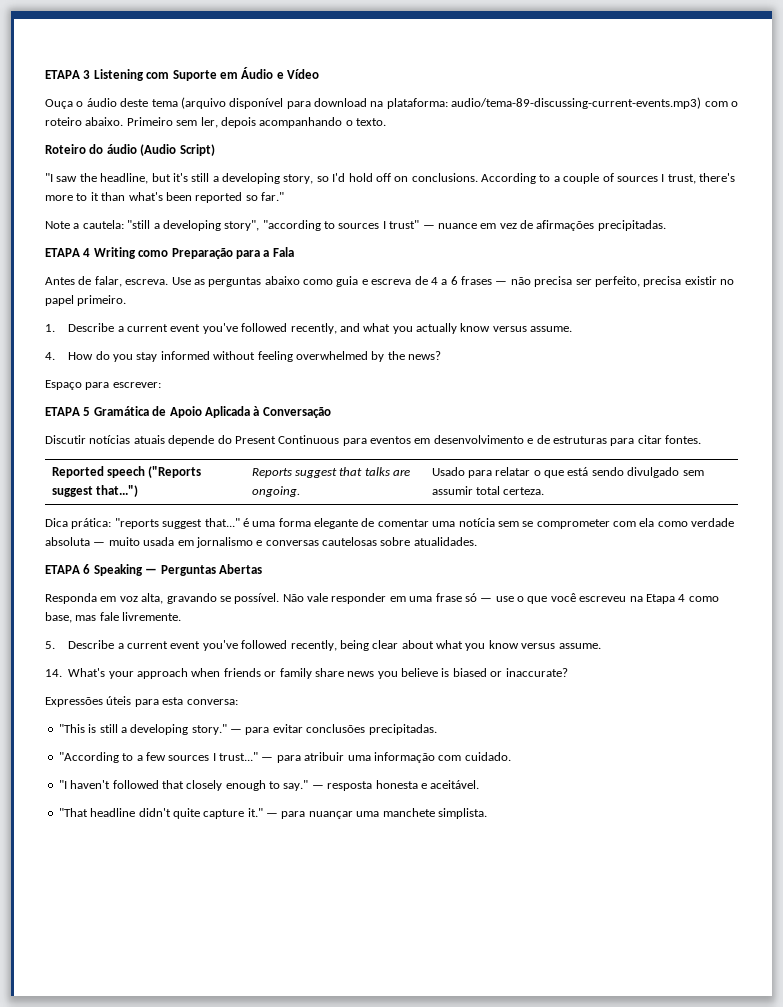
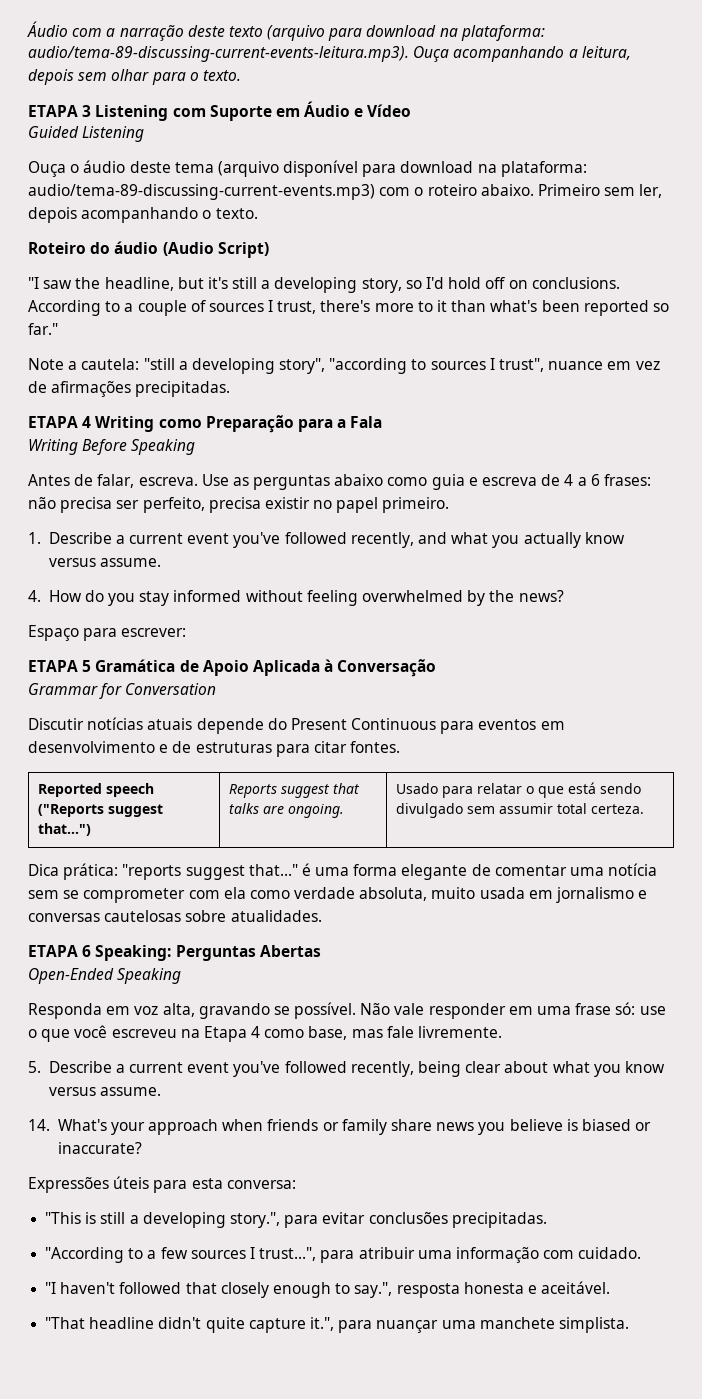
(45, 74) none -> [27,21,545,41] [28,46,631,62] [28,69,241,85] Áudio com a narração deste texto (arquivo para download na plataforma: audio/tema-89-discussing-current-events-leitura.mp3). Ouça acompanhando a leitura, depois sem olhar para o texto. //
(319, 74) none -> [28,126,145,142] // Guided Listening
[389,220,435,229] trust" — -> [499,358,545,372] trust",
(294, 252) none -> [28,439,196,455] // Writing Before Speaking
[461,276,508,285] frases — -> [603,474,651,486] frases:
(331, 412) none -> [28,683,217,699] // Grammar for Conversation
[45,537,106,546] absoluta — -> [359,887,428,901] absoluta,
[93,564,158,576] Speaking — -> [95,945,172,961] Speaking:
(262, 569) none -> [28,968,182,984] // Open-Ended Speaking
[464,593,493,602] só — -> [615,1002,636,1015] só:
[191,724,242,735] story." — -> [229,1212,280,1228] story.",
[219,752,274,761] trust..." — -> [259,1247,317,1261] trust...",
[283,780,324,791] say." — -> [354,1282,393,1298] say.",
[247,808,278,817] it." — -> [309,1317,334,1331] it.",

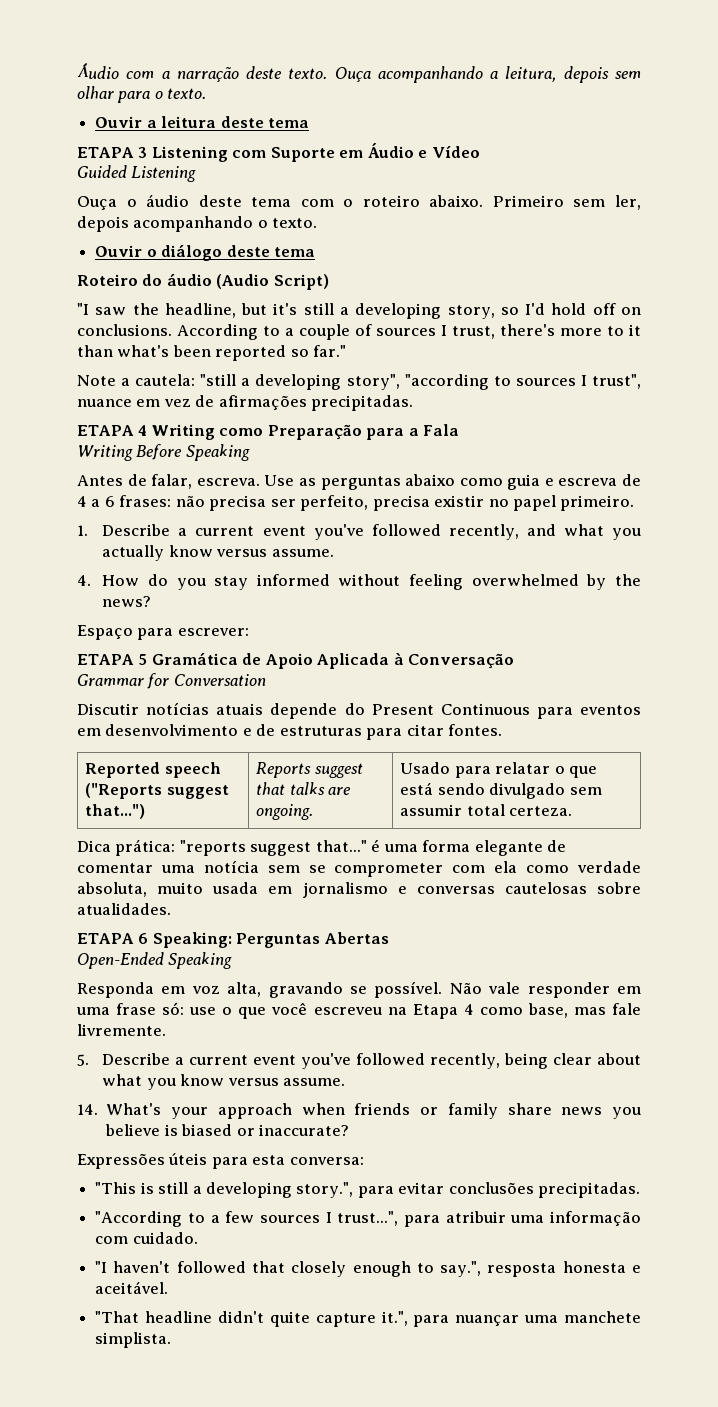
[228,25,545,41] [28,46,409,62] texto (arquivo para download na plataforma: audio/tema-89-discussing-current-events-leitura.mp3). -> [288,68,328,79] texto.
(241, 75) none -> [95,116,309,128] // Ouvir a leitura deste tema
[217,160,587,177] [28,184,375,200] (arquivo disponível para download na plataforma: audio/tema-89-discussing-current-events.mp3) -> (292, 202) none
(258, 213) none -> [95,244,315,261] // Ouvir o diálogo deste tema

